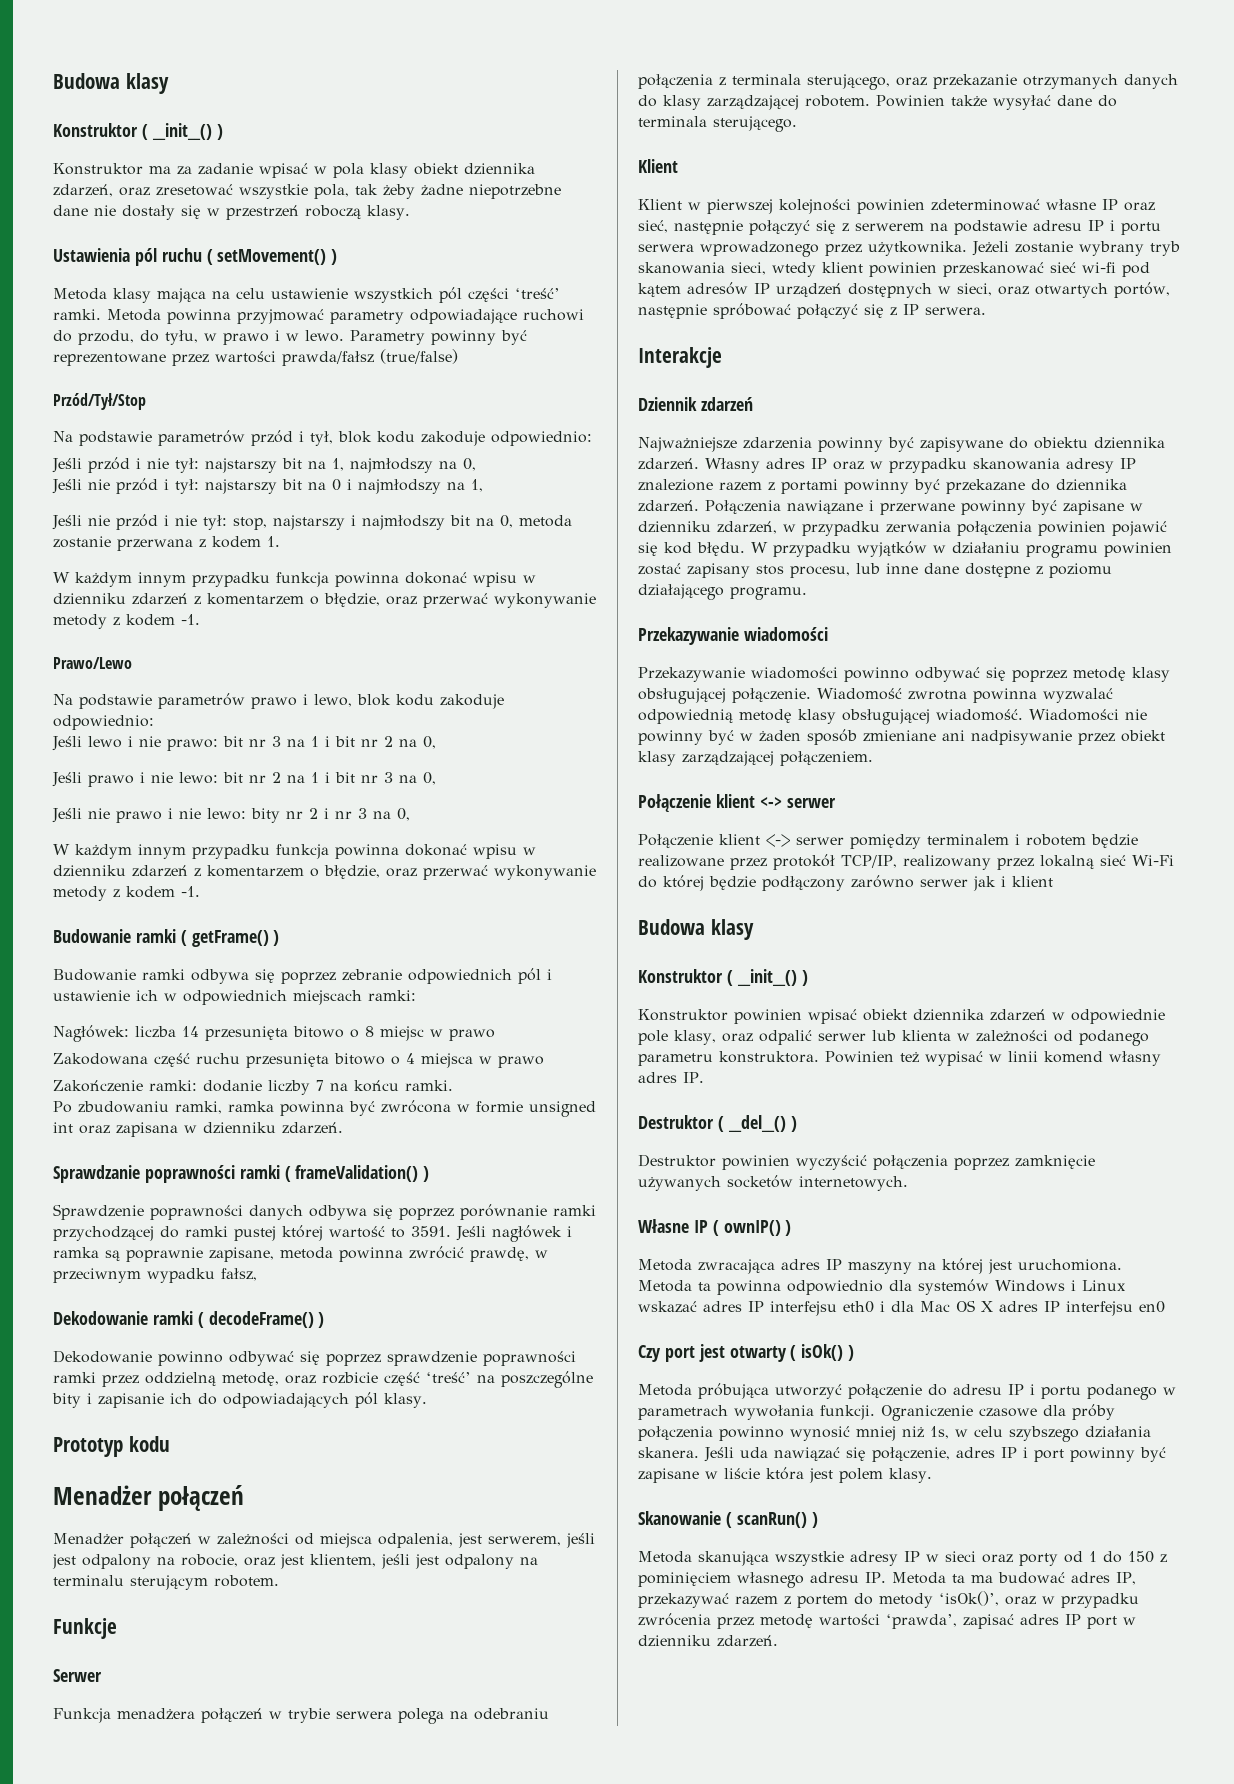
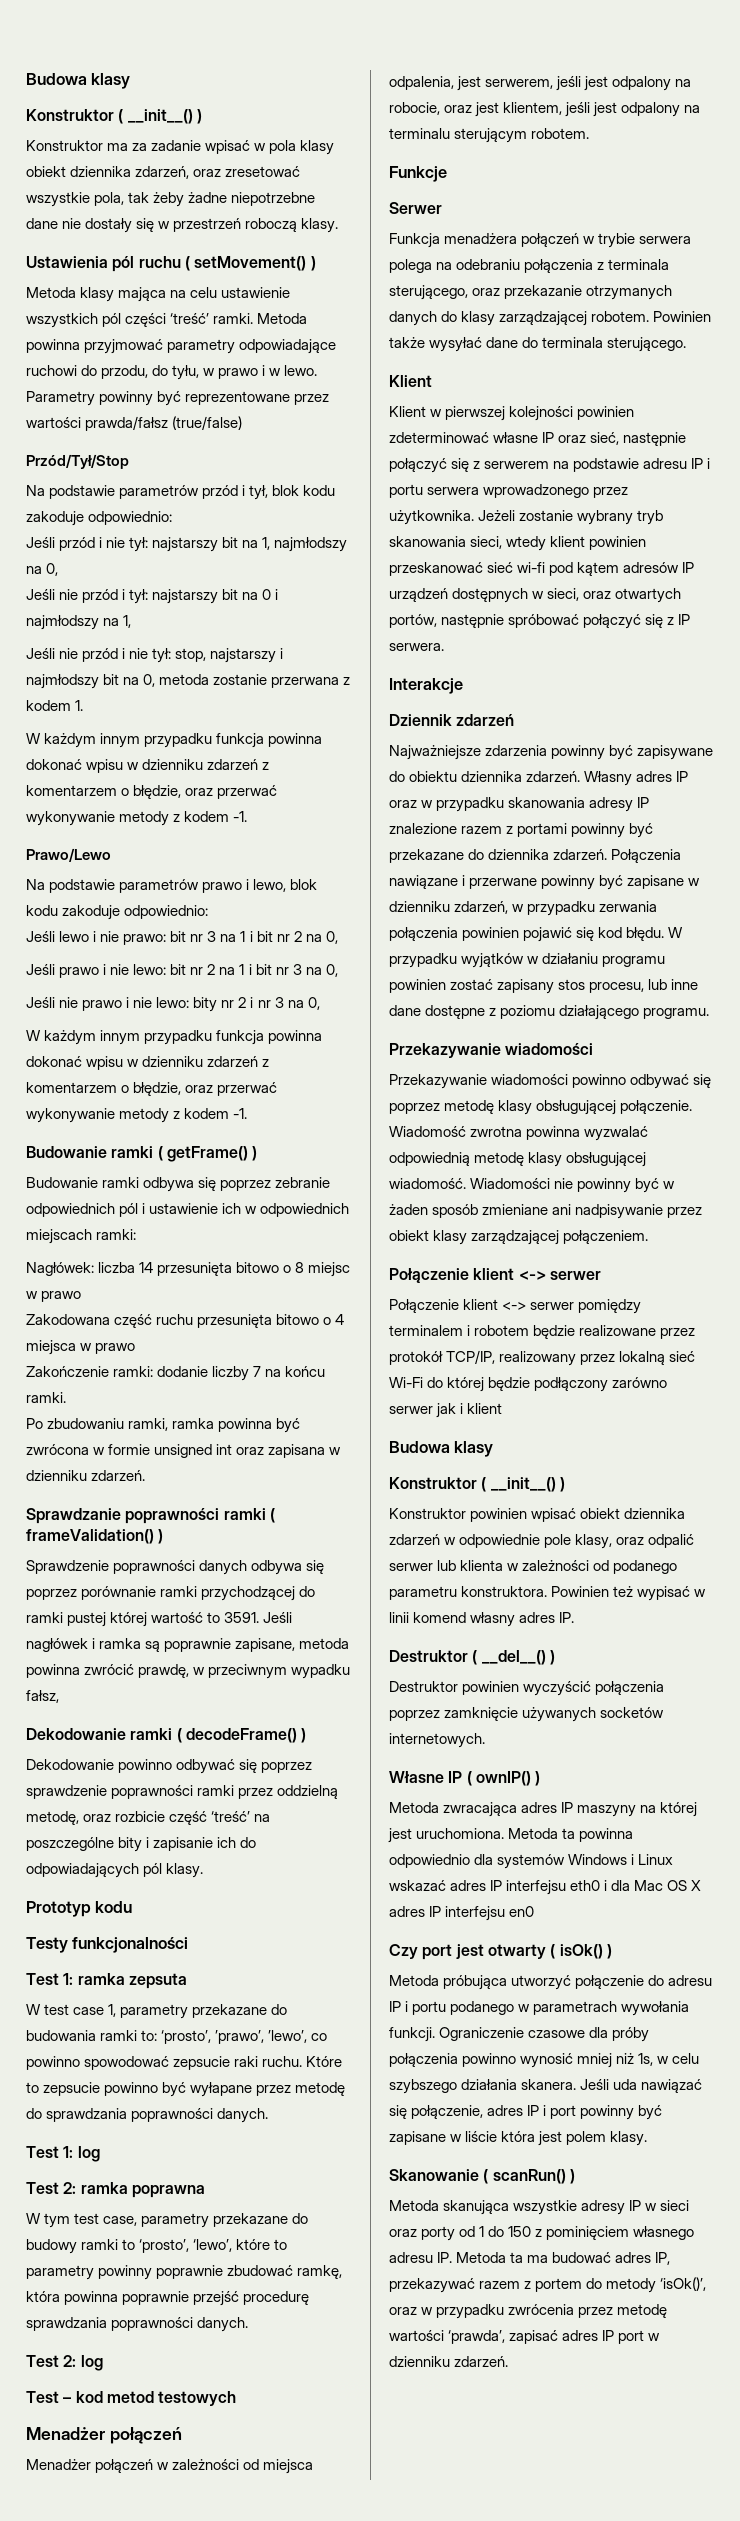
(170, 1444) none -> [26,1937,189,1953] [26,1973,187,1989] [26,2004,288,2019] [26,2030,328,2044] [26,2056,343,2070] [26,2082,346,2097] [26,2108,269,2123] [26,2146,100,2162] [26,2182,205,2198] [26,2213,309,2228] [26,2239,288,2254] [26,2265,343,2280] [26,2291,310,2306] [26,2317,249,2332] [26,2355,103,2371] [26,2391,237,2406] // Testy funkcjonalności // Test 1: ramka zepsuta // W test case 1, parametry przekazane do budowania ramki to: ‘prosto’, ’prawo’, ’lewo’, co powinno spowodować zepsucie raki ruchu. Które to zepsucie powinno być wyłapane przez metodę do sprawdzania poprawności danych. // Test 1: log // Test 2: ramka poprawna // W tym test case, parametry przekazane do budowy ramki to ‘prosto’, ‘lewo’, które to parametry powinny poprawnie zbudować ramkę, która powinna poprawnie przejść procedurę sprawdzania poprawności danych. // Test 2: log // Test – kod metod testowych

